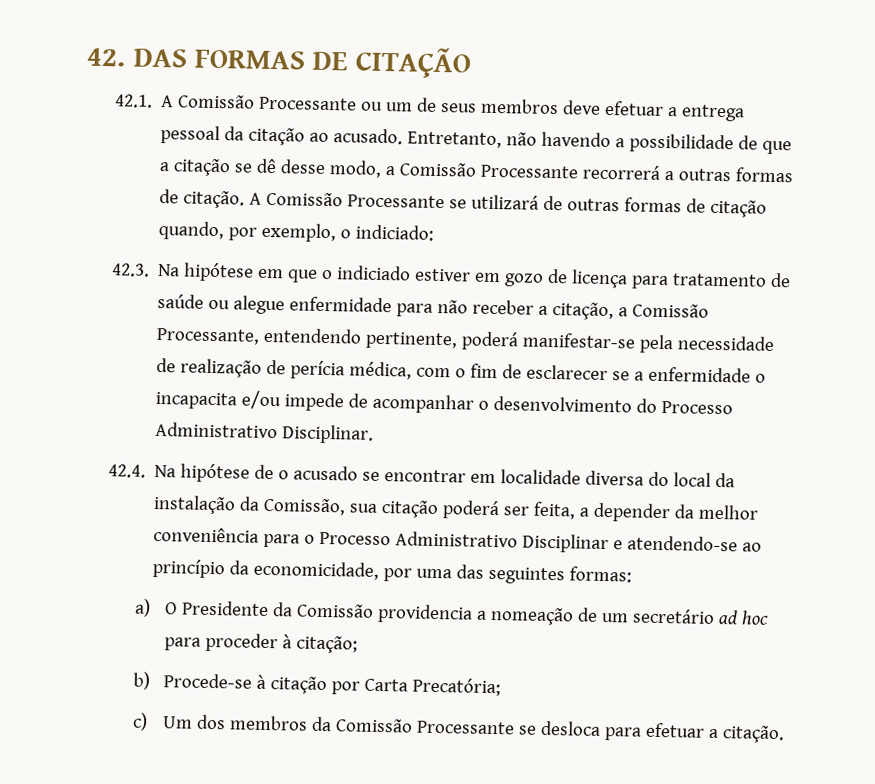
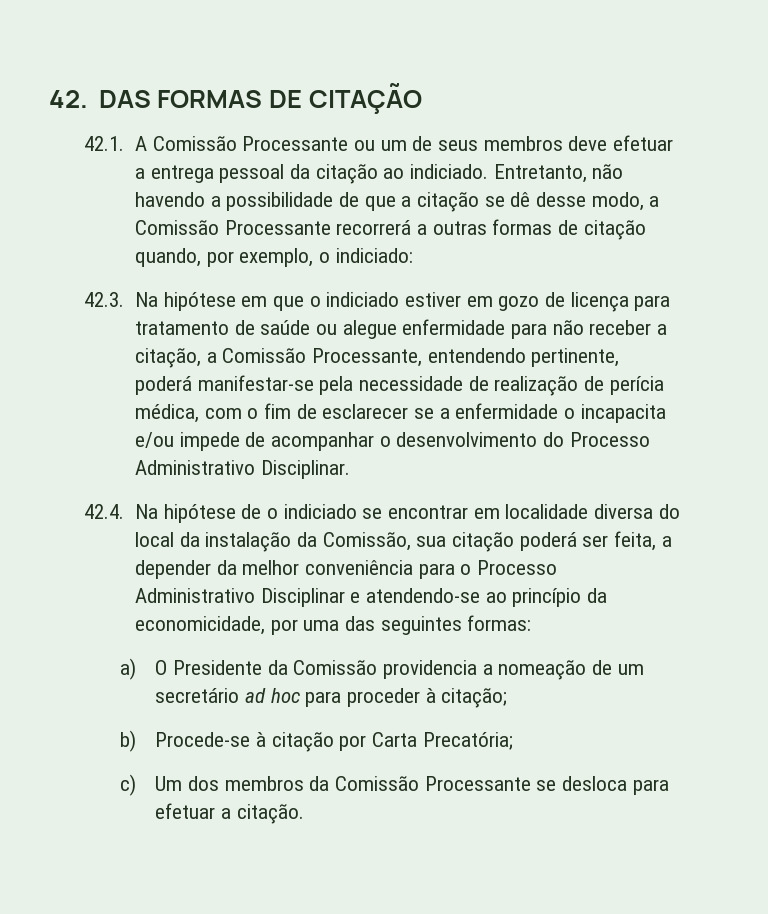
[333,128,404,145] acusado. -> [409,164,488,179] indiciado.
[183,190,707,213] citação. A Comissão Processante se utilizará de outras formas de -> (578, 227) none
[293,465,359,481] acusado -> [283,504,357,519] indiciado

